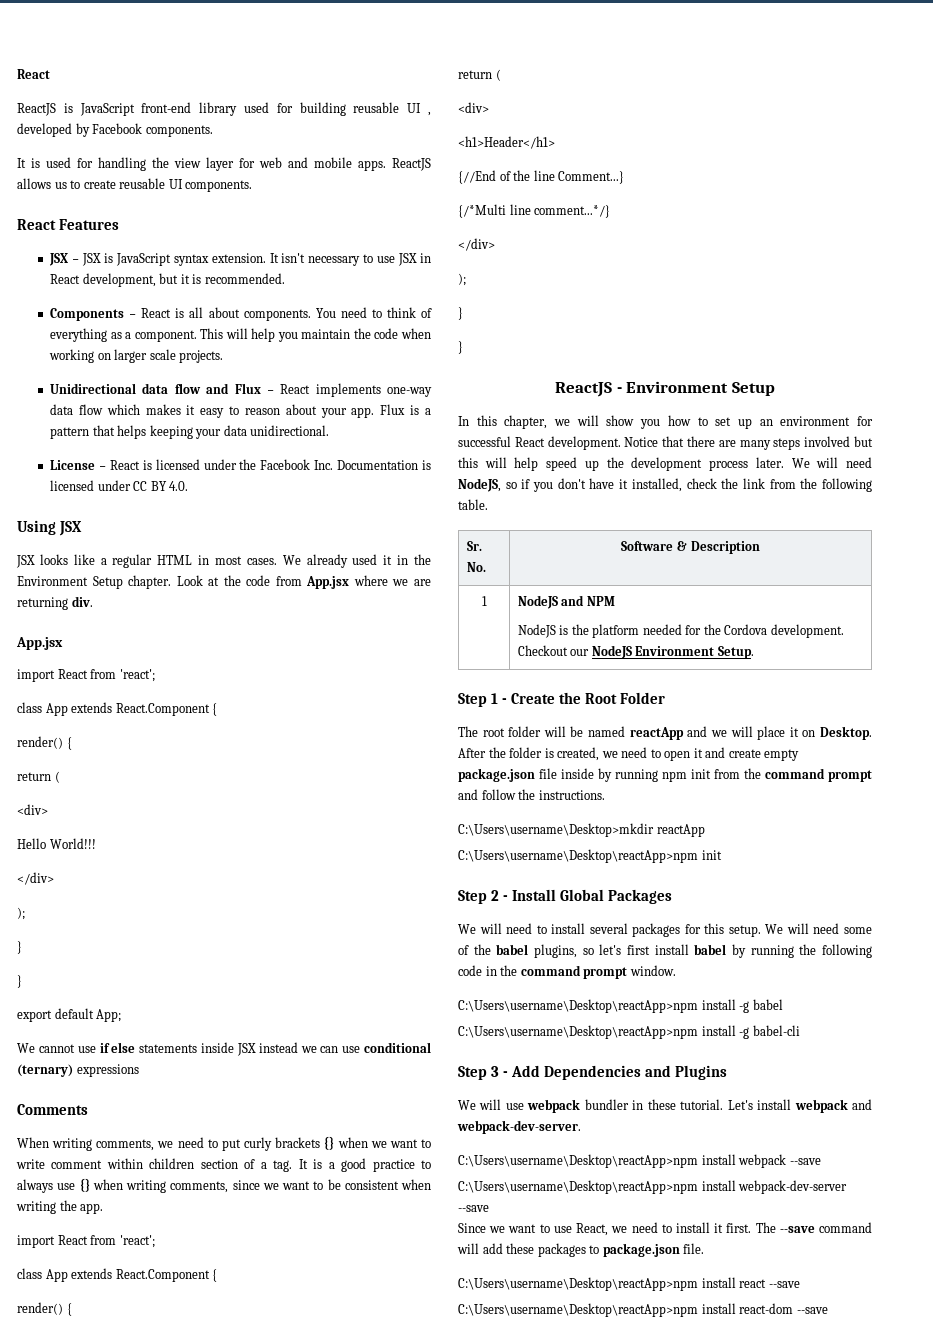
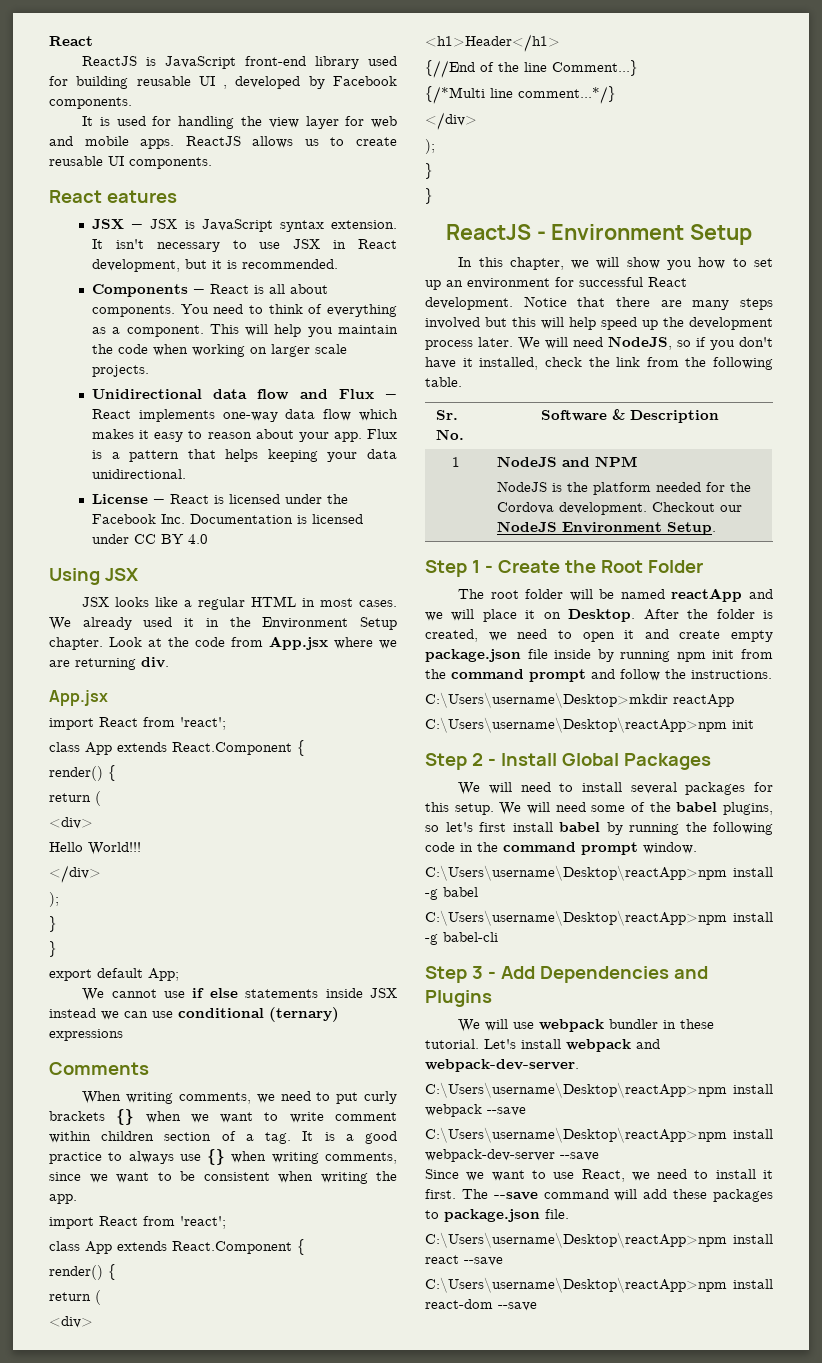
[59,219,120,230] Features -> [106,190,177,203] eatures
[169,481,189,491] 4.0. -> [188,534,209,544] 4.0

